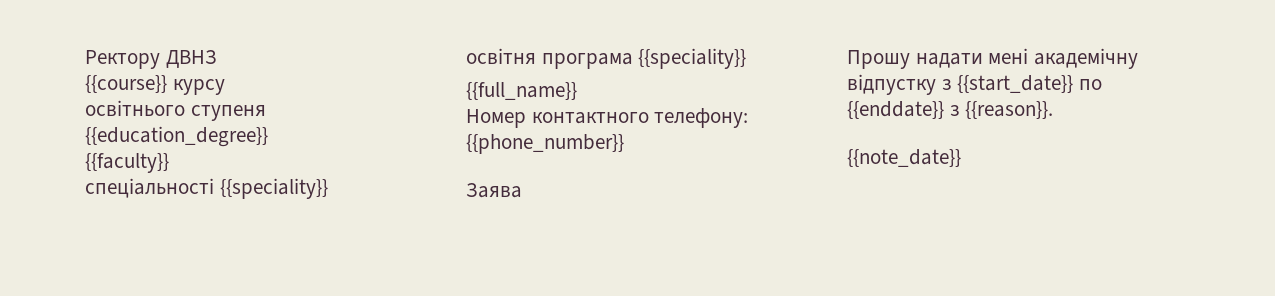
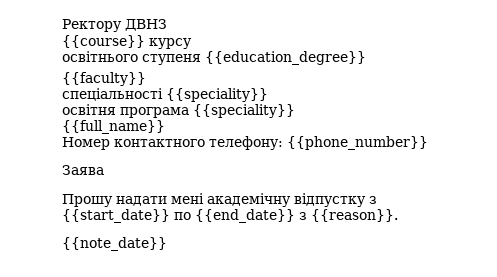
[847,101,944,119] {{enddate}} -> [195,209,295,223] {{end_date}}

